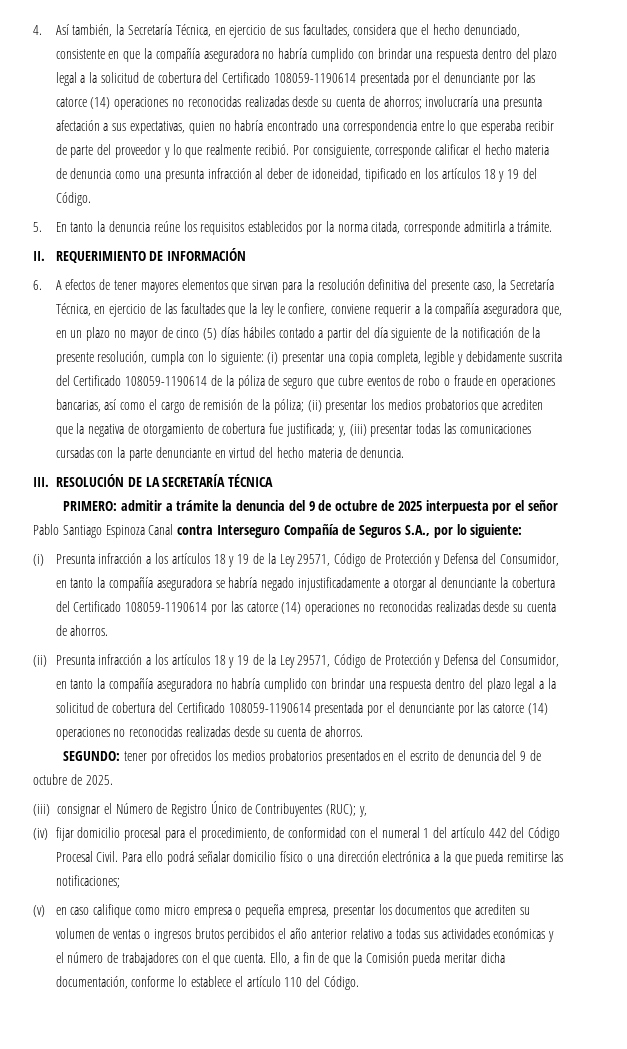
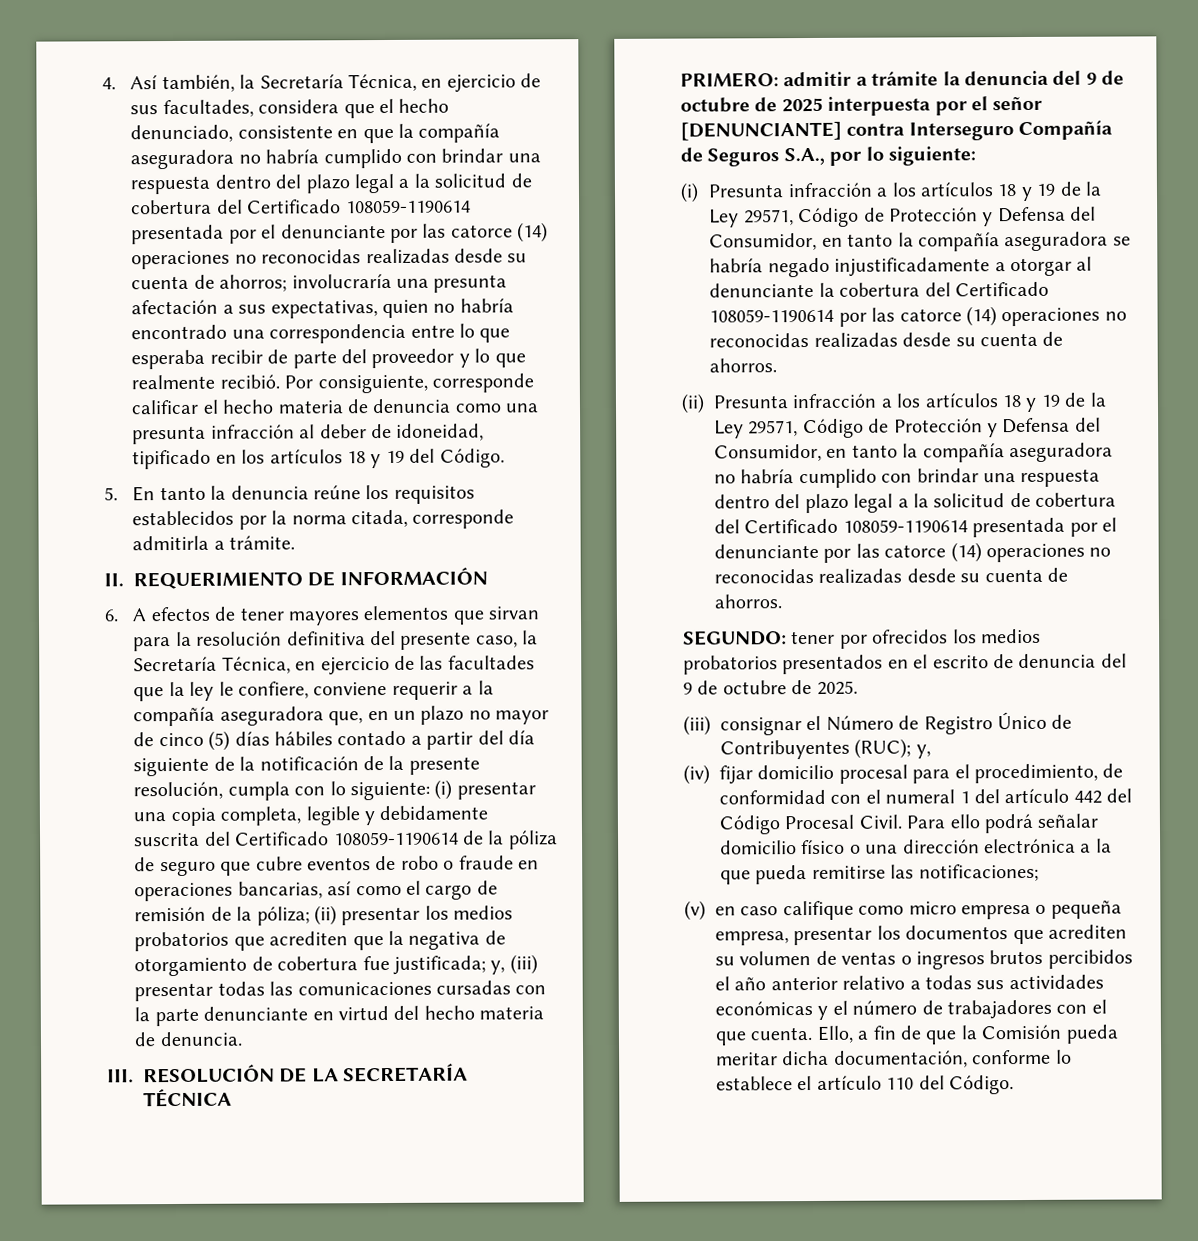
[33,524,174,538] Pablo Santiago Espinoza Canal -> [680,121,842,141] [DENUNCIANTE]

